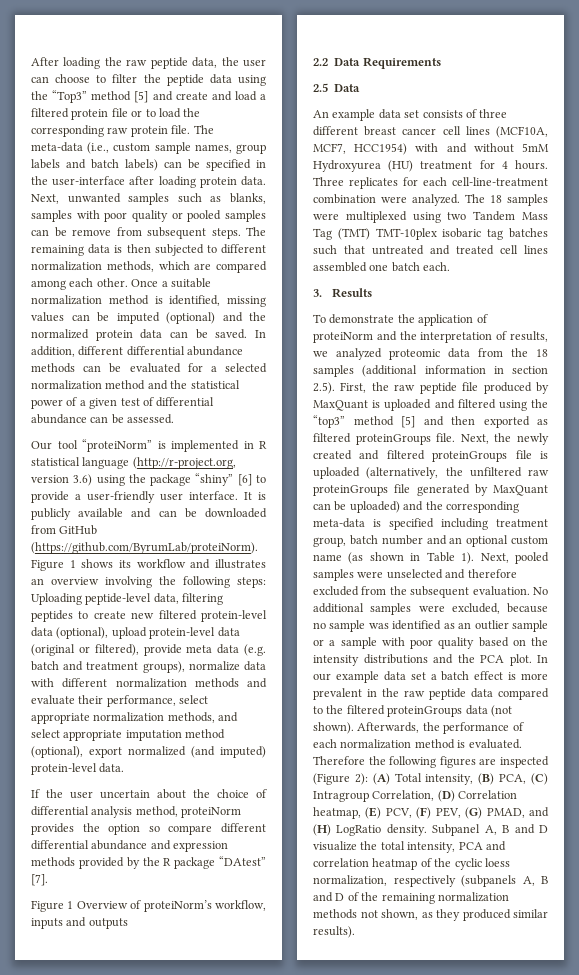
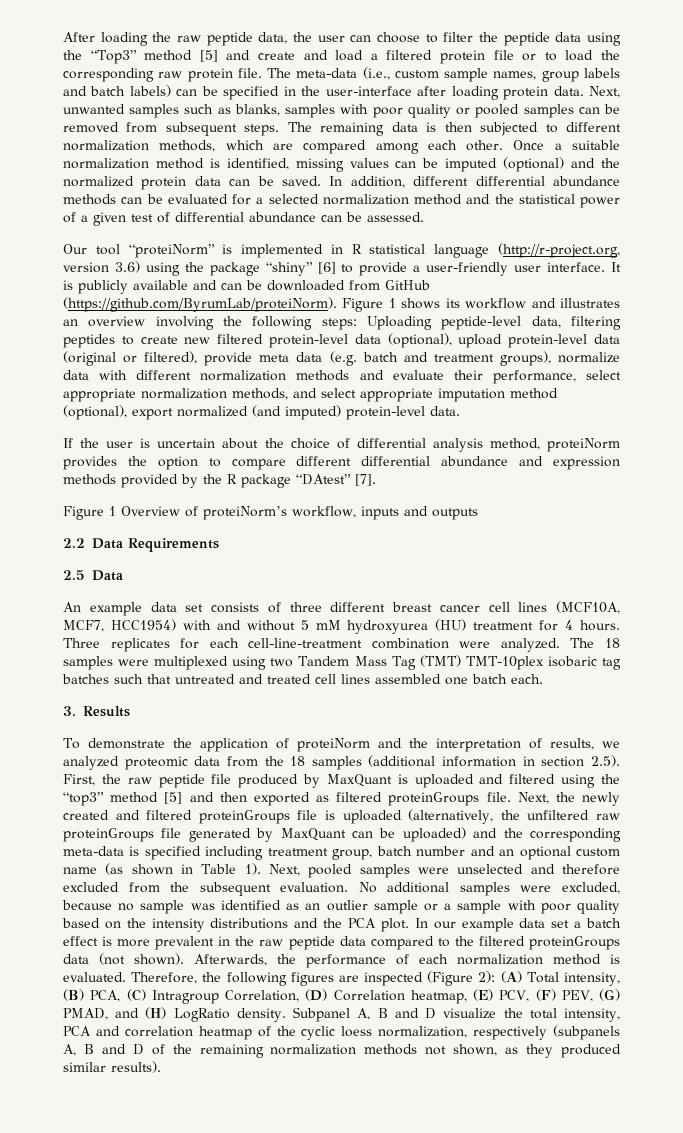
[72,229,111,236] remove -> [63,122,119,133] removed
(93, 795) none -> [140,438,151,448] is
[148,826,160,832] so -> [208,458,221,467] to
[522,143,549,152] [313,160,381,172] 5mM Hydroxyurea -> [300,620,429,634] 5 mM hydroxyurea
[313,756,365,765] Therefore -> [131,972,198,984] Therefore,

